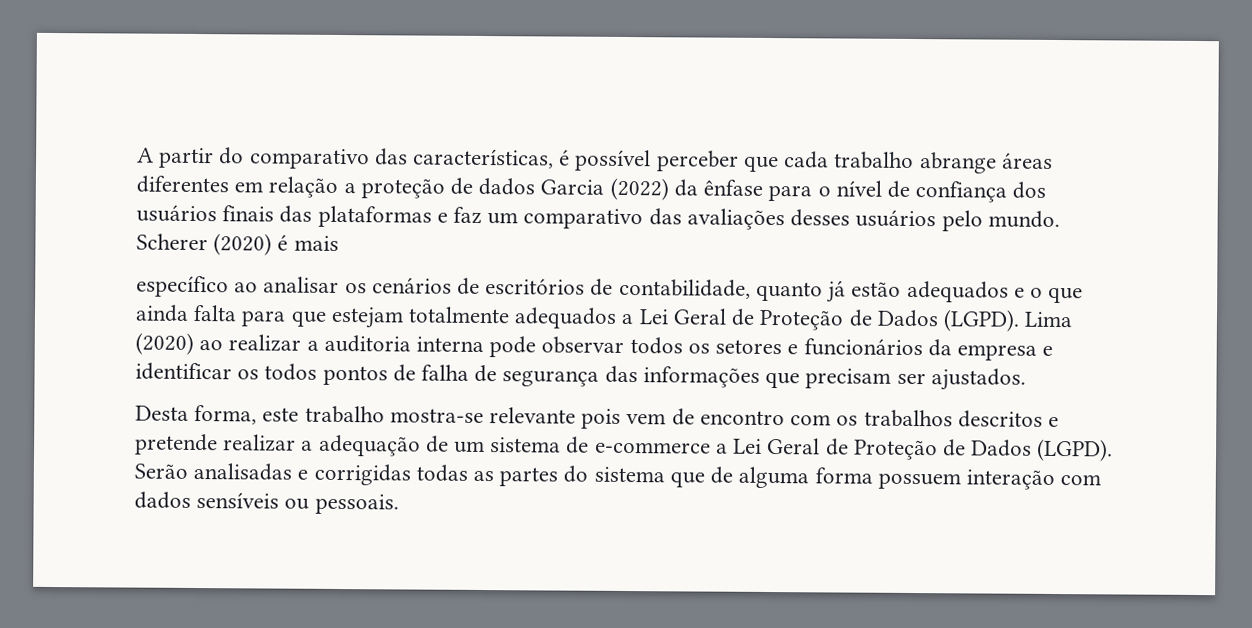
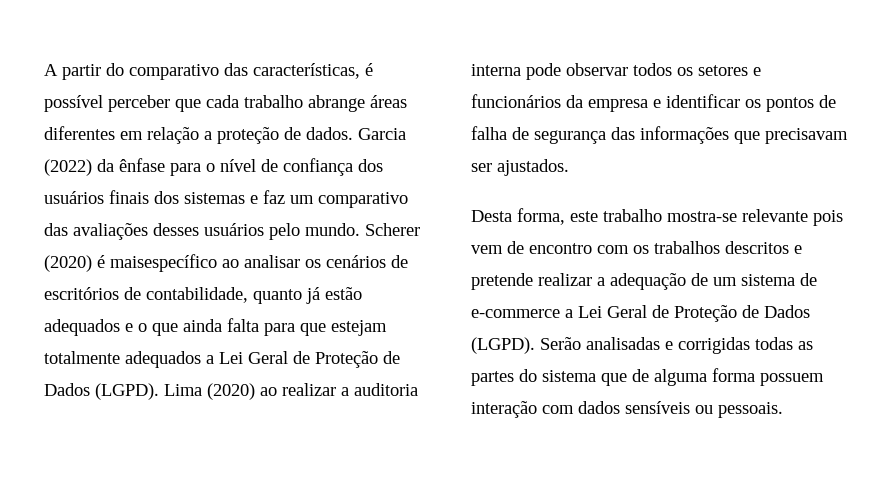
[478,177,536,196] dados -> [306,127,353,140] dados.
[279,205,432,228] das plataformas -> [154,191,245,204] dos sistemas
[293,235,339,251] [136,275,229,298] mais // específico -> [110,254,217,272] maisespecífico
[264,363,318,381] todos -> (761, 103) none
[805,368,892,389] precisam -> [765,128,848,144] precisavam

